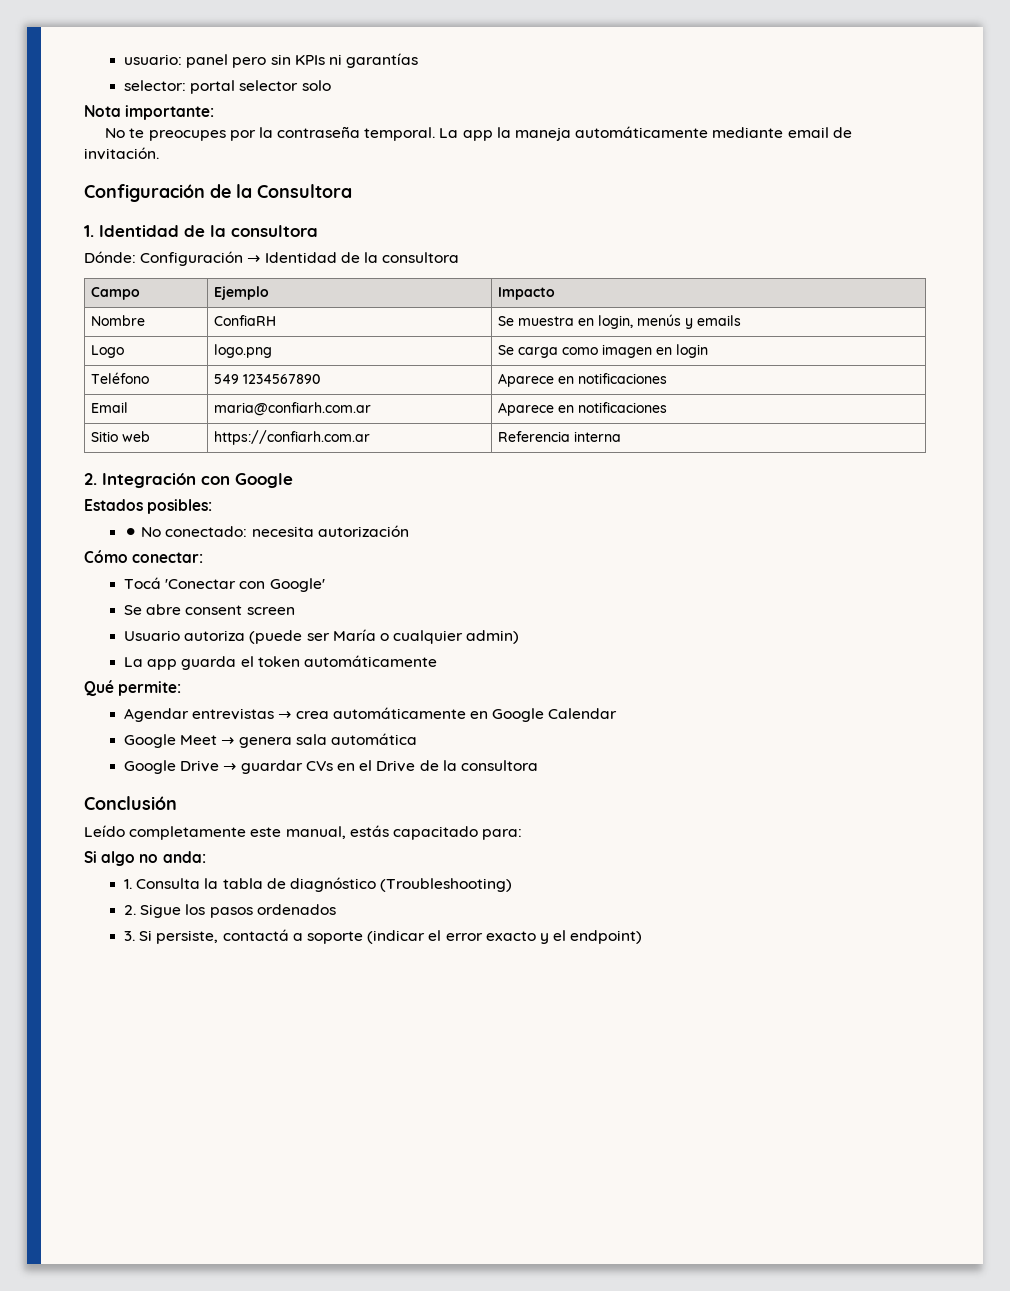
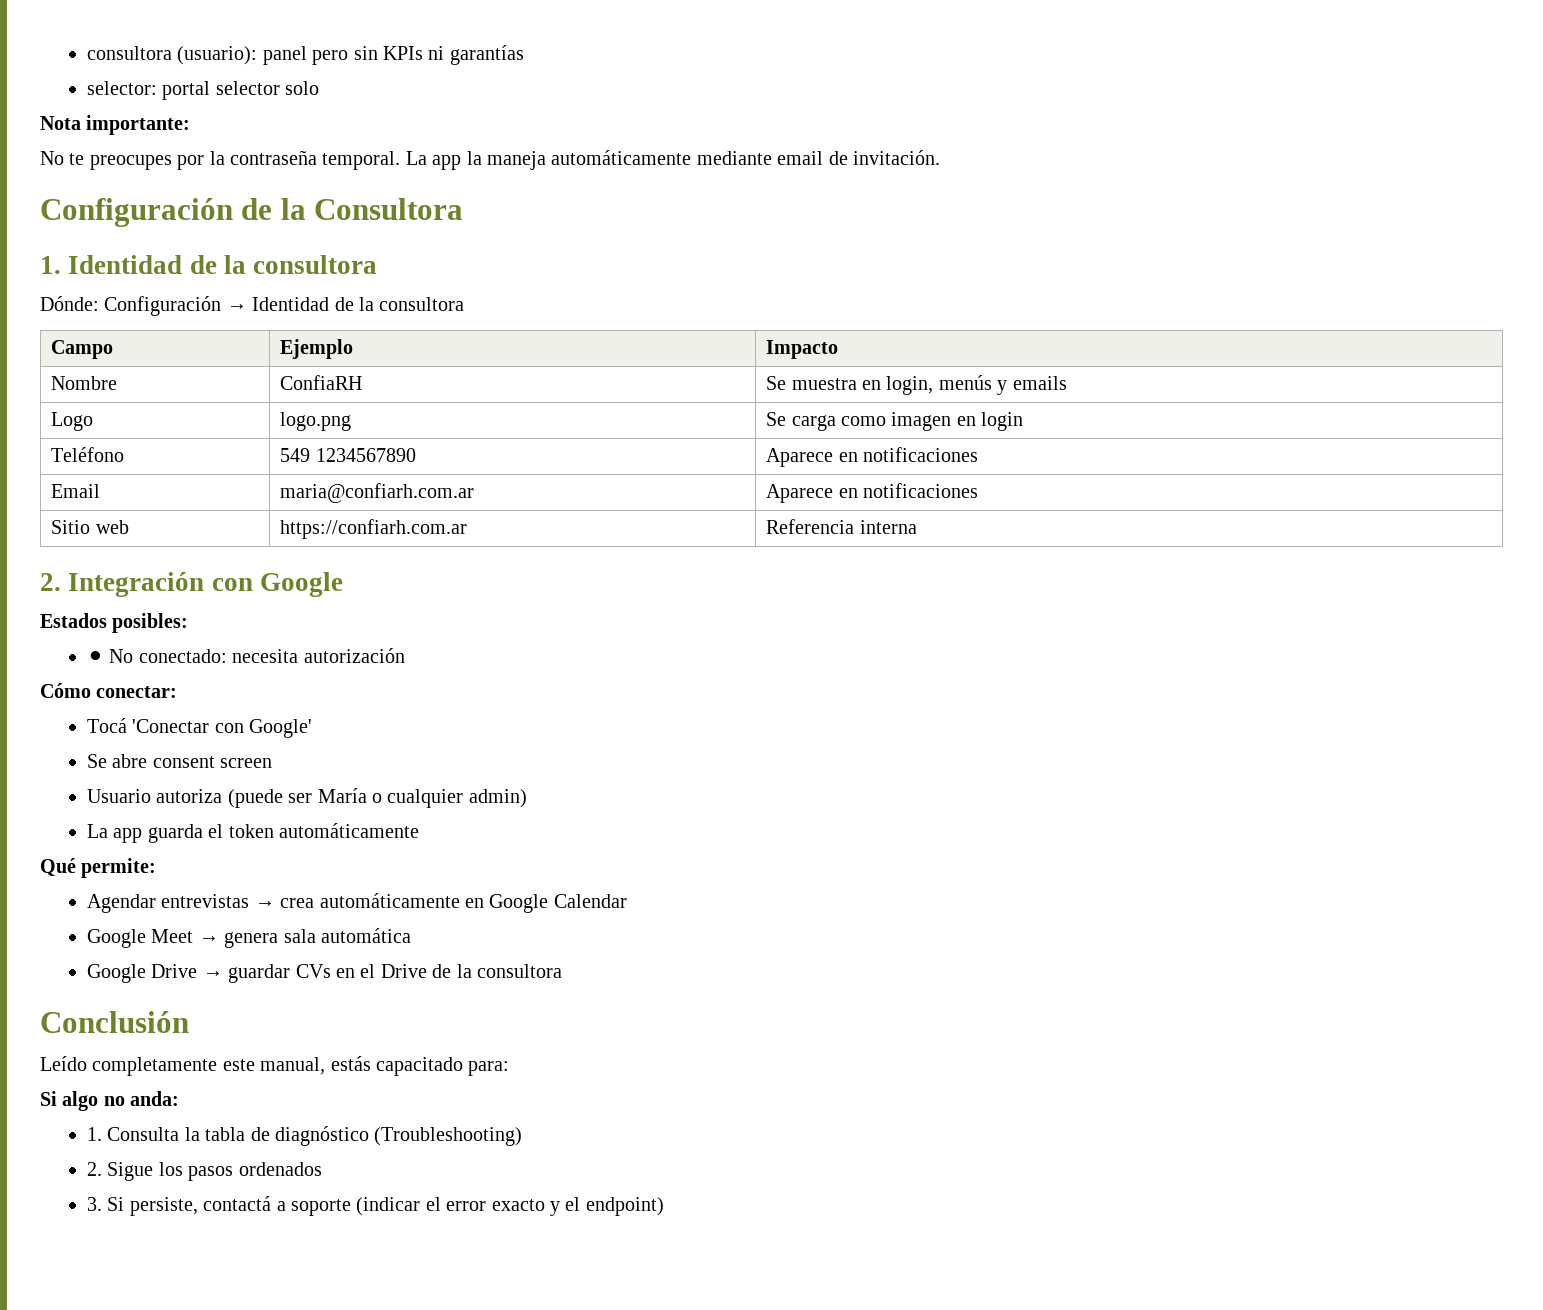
[124,54,183,65] usuario: -> [86,46,258,65] consultora (usuario):

